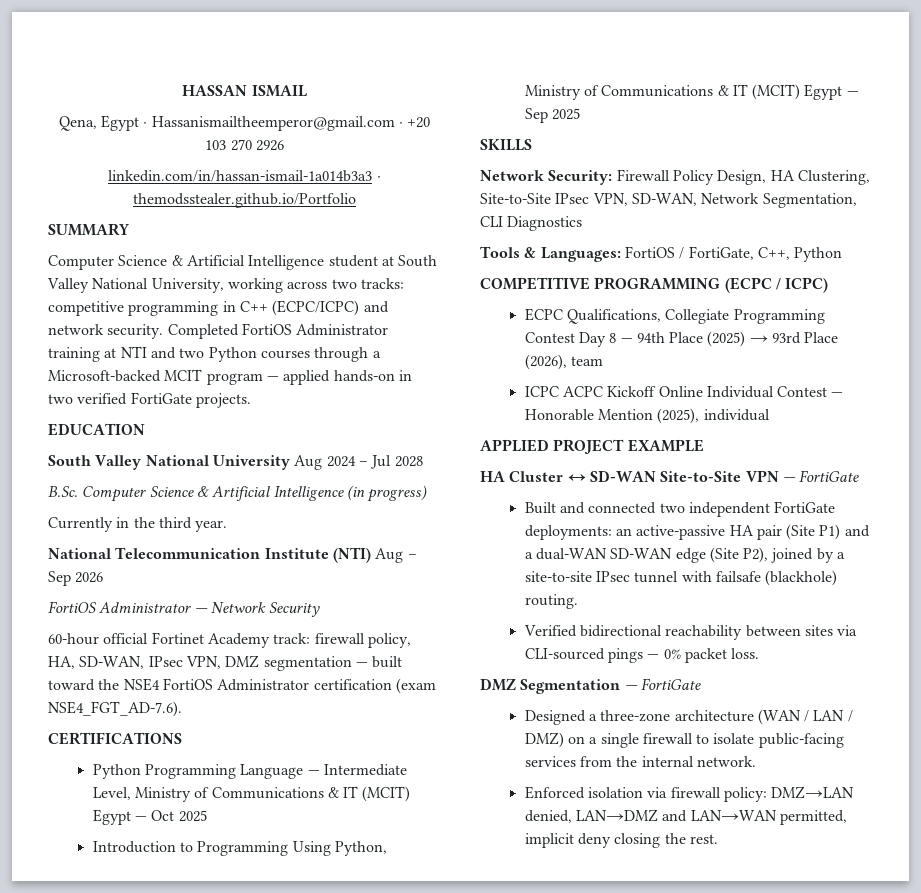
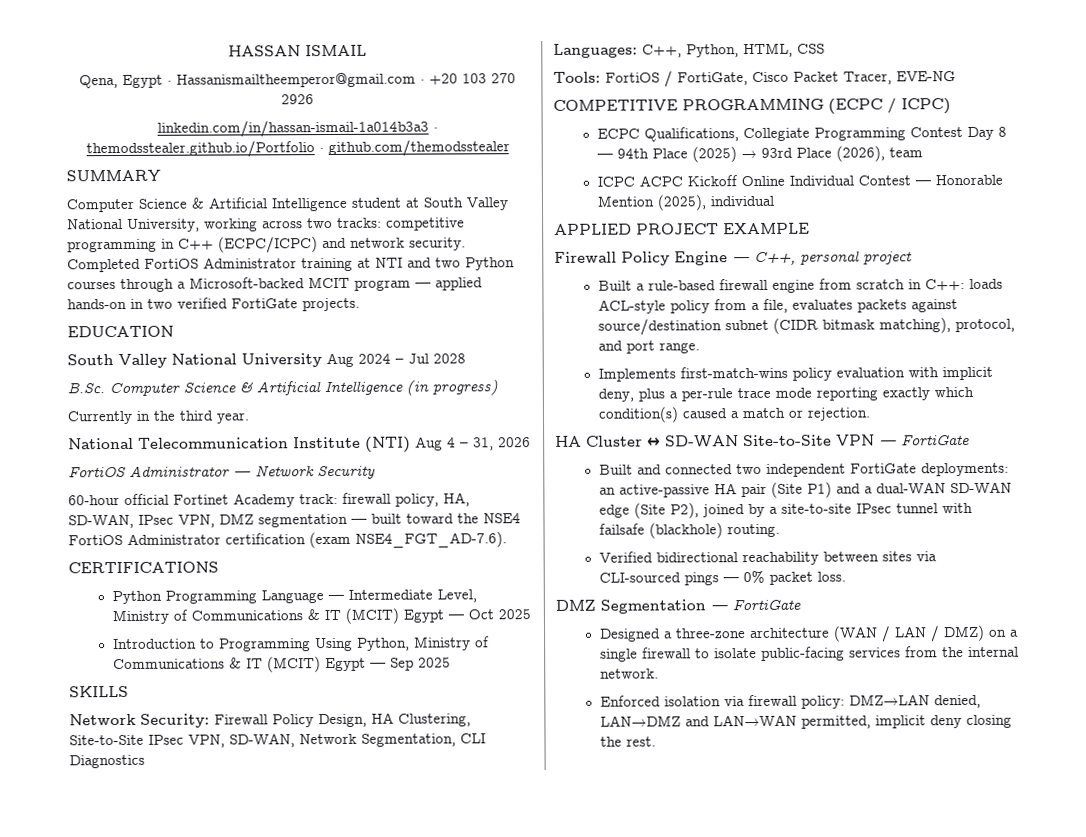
(356, 200) none -> [318,139,510,158] · github.com/themodsstealer
[407,554,417,559] [48,571,71,586] – Sep -> [447,437,494,451] 4 – 31,
[480,246,843,262] Tools & Languages: FortiOS / FortiGate, C++, Python -> [553,42,825,58] [553,70,956,88] Languages: C++, Python, HTML, CSS // Tools: FortiOS / FortiGate, Cisco Packet Tracer, EVE-NG
(704, 445) none -> [554,250,912,266] [597,278,1003,293] [597,298,958,314] [597,317,1015,336] [597,340,700,354] [597,366,993,382] [597,386,974,402] [597,406,871,423] // Firewall Policy Engine — C++, personal project // Built a rule-based firewall engine from scratch in C++: loads ACL-style policy from a file, evaluates packets against source/destination subnet (CIDR bitmask matching), protocol, and port range. // Implements first-match-wins policy evaluation with implicit deny, plus a per-rule trace mode reporting exactly which condition(s) caused a match or rejection.

